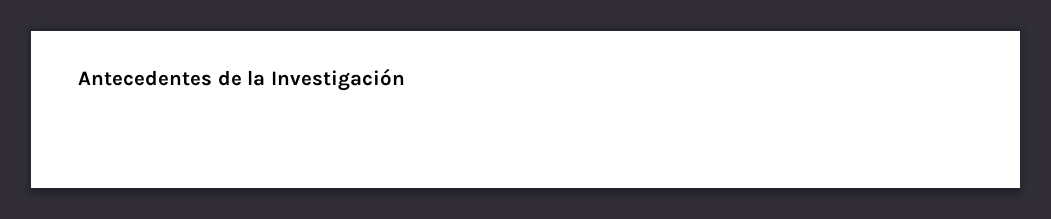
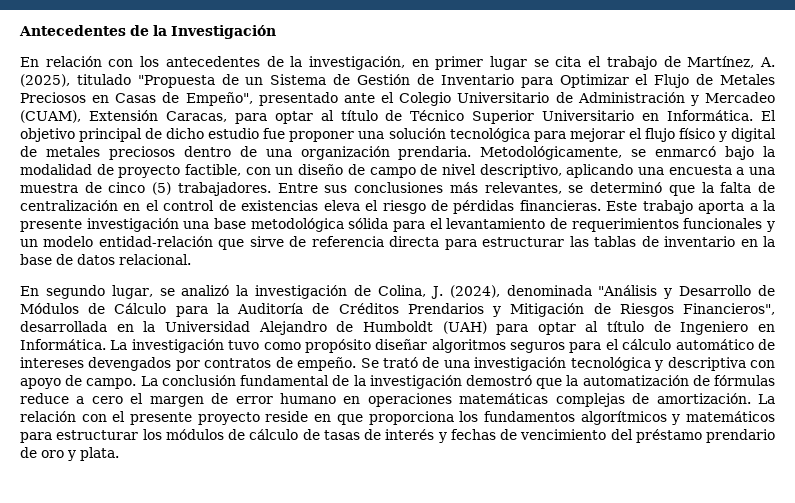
(405, 79) none -> [20,56,776,70] [20,74,776,88] [20,92,776,106] [20,110,776,124] [20,128,776,142] [20,146,775,160] [20,164,775,178] [20,182,776,196] [20,200,775,214] [20,218,775,232] [20,236,775,250] [20,254,191,265] [20,285,775,299] [20,303,776,317] [20,321,775,335] [20,339,775,353] [20,357,776,371] [20,375,775,389] [20,393,776,407] [20,411,776,425] [20,429,775,443] [20,447,119,461] // En relación con los antecedentes de la investigación, en primer lugar se cita el trabajo de Martínez, A. (2025), titulado "Propuesta de un Sistema de Gestión de Inventario para Optimizar el Flujo de Metales Preciosos en Casas de Empeño", presentado ante el Colegio Universitario de Administración y Mercadeo (CUAM), Extensión Caracas, para optar al título de Técnico Superior Universitario en Informática. El objetivo principal de dicho estudio fue proponer una solución tecnológica para mejorar el flujo físico y digital de metales preciosos dentro de una organización prendaria. Metodológicamente, se enmarcó bajo la modalidad de proyecto factible, con un diseño de campo de nivel descriptivo, aplicando una encuesta a una muestra de cinco (5) trabajadores. Entre sus conclusiones más relevantes, se determinó que la falta de centralización en el control de existencias eleva el riesgo de pérdidas financieras. Este trabajo aporta a la presente investigación una base metodológica sólida para el levantamiento de requerimientos funcionales y un modelo entidad-relación que sirve de referencia directa para estructurar las tablas de inventario en la base de datos relacional. // En segundo lugar, se analizó la investigación de Colina, J. (2024), denominada "Análisis y Desarrollo de Módulos de Cálculo para la Auditoría de Créditos Prendarios y Mitigación de Riesgos Financieros", desarrollada en la Universidad Alejandro de Humboldt (UAH) para optar al título de Ingeniero en Informática. La investigación tuvo como propósito diseñar algoritmos seguros para el cálculo automático de intereses devengados por contratos de empeño. Se trató de una investigación tecnológica y descriptiva con apoyo de campo. La conclusión fundamental de la investigación demostró que la automatización de fórmulas reduce a cero el margen de error humano en operaciones matemáticas complejas de amortización. La relación con el presente proyecto reside en que proporciona los fundamentos algorítmicos y matemáticos para estructurar los módulos de cálculo de tasas de interés y fechas de vencimiento del préstamo prendario de oro y plata.

